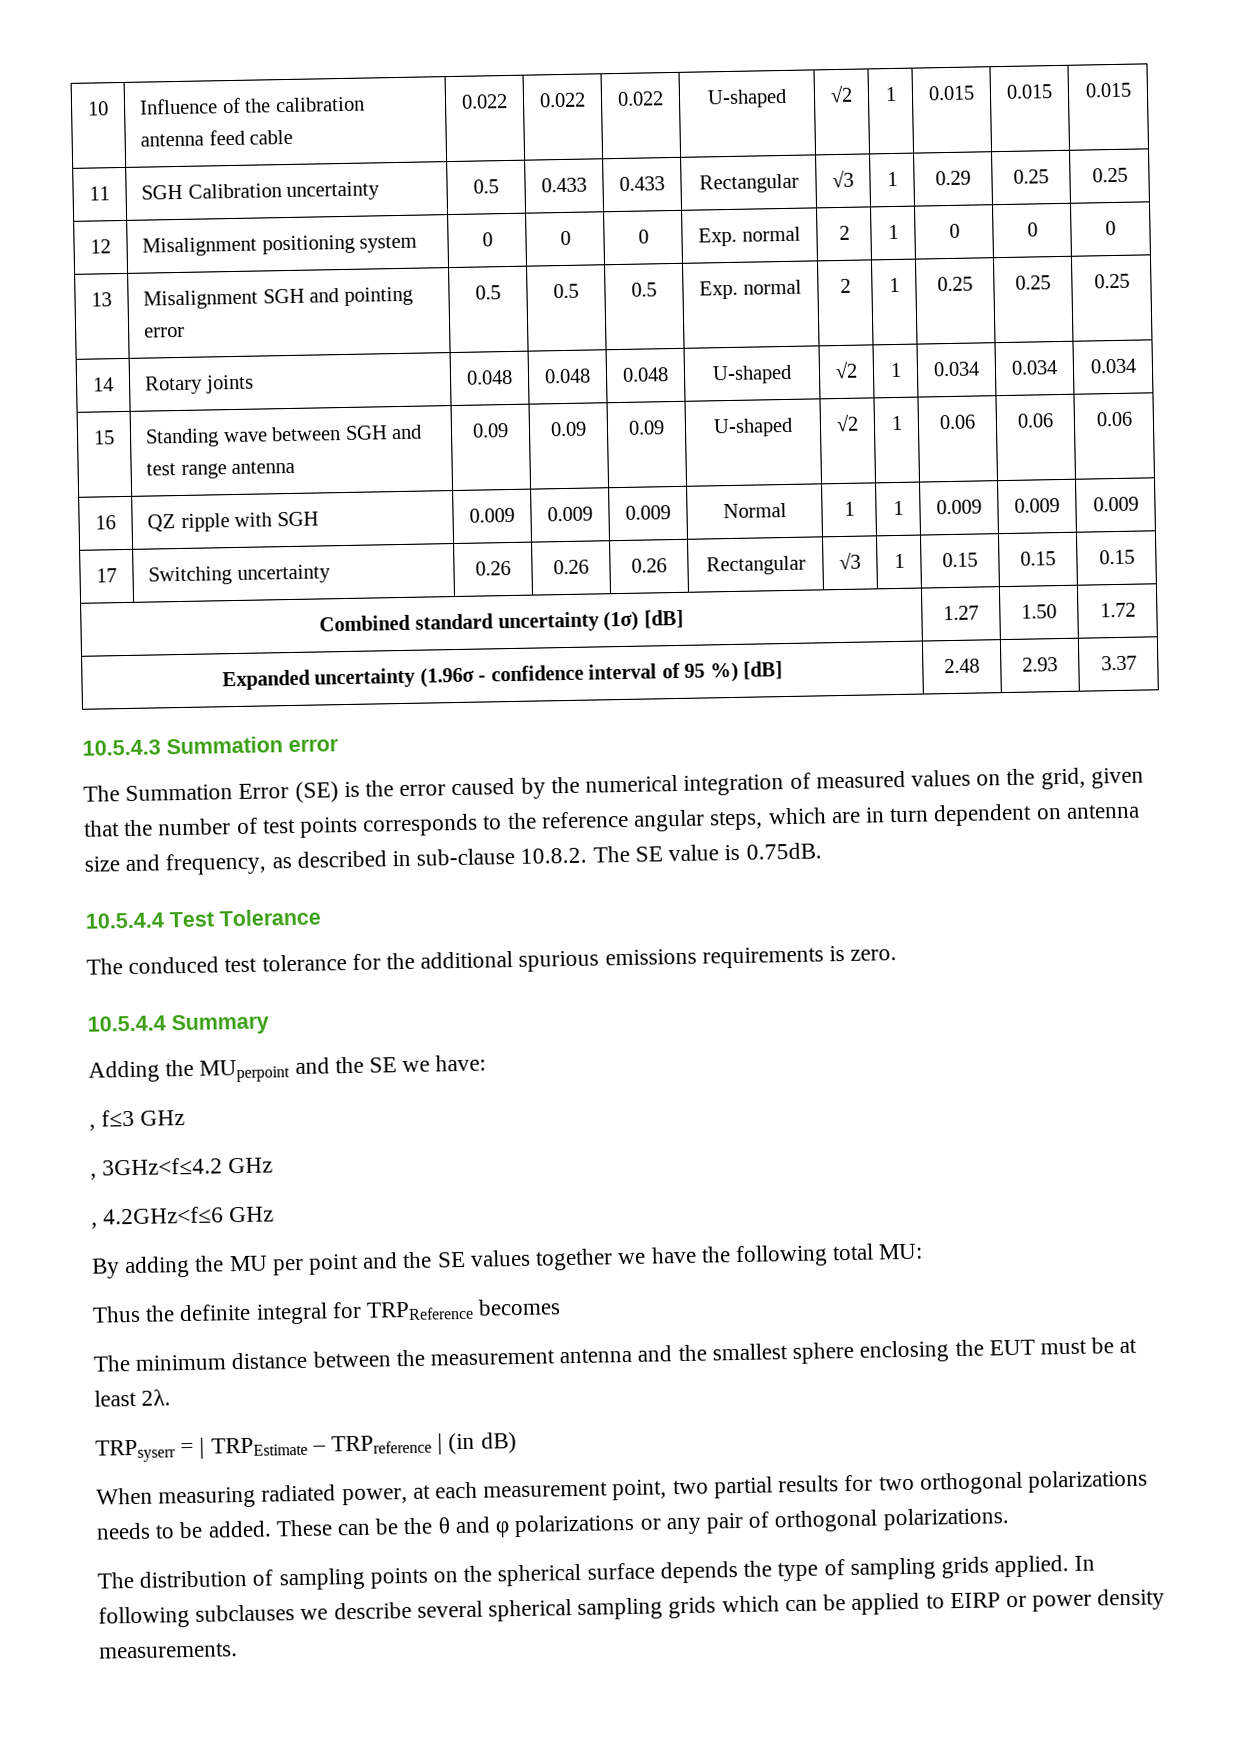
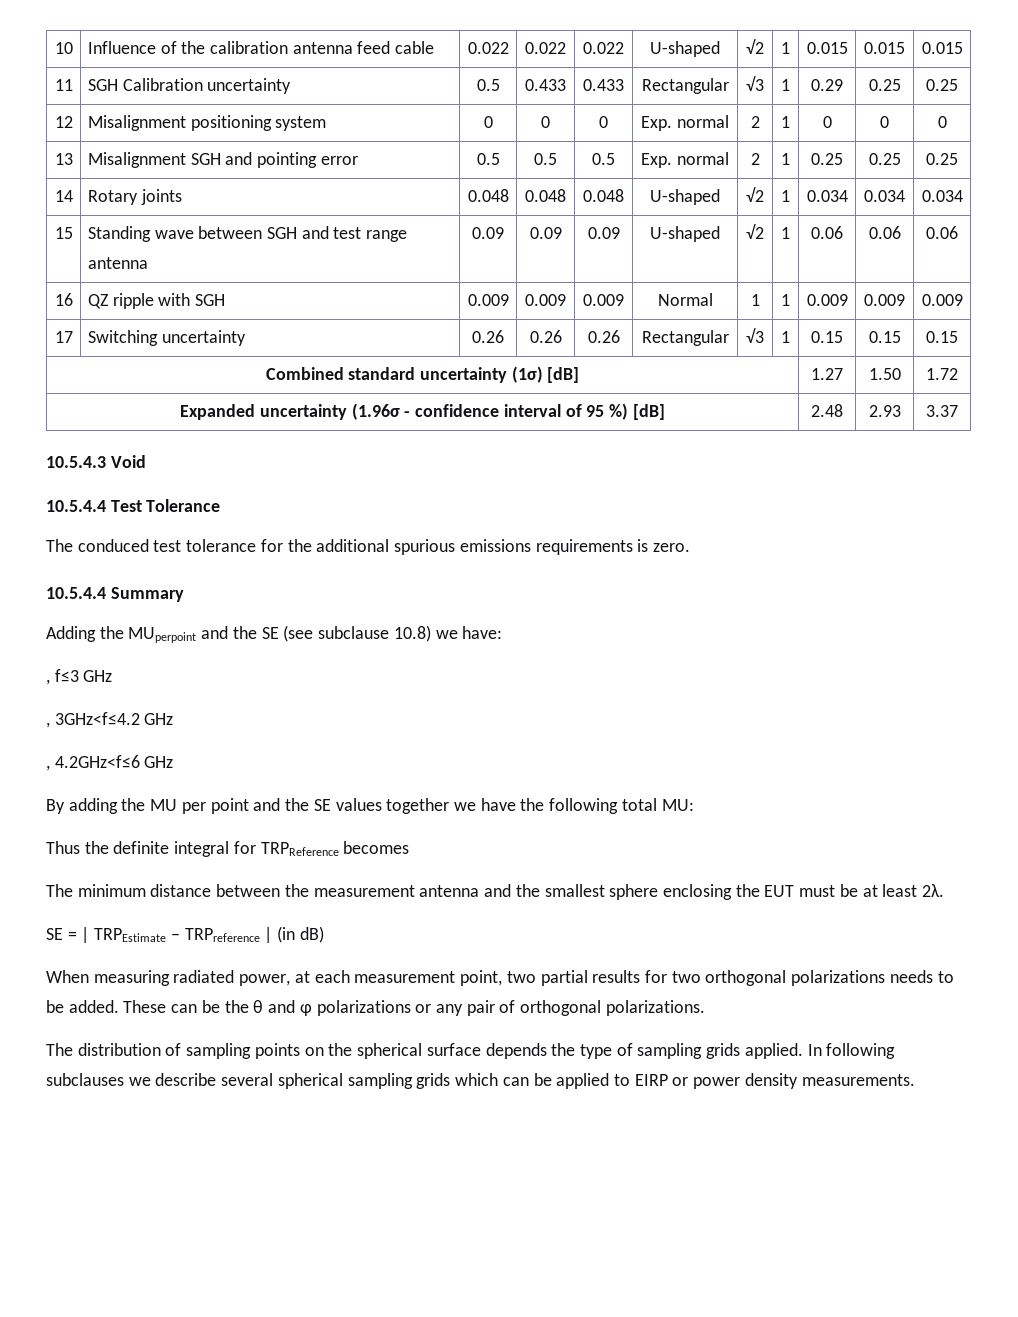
[166,736,339,755] [83,767,1144,803] [84,803,1140,838] [84,842,822,876] Summation error // The Summation Error (SE) is the error caused by the numerical integration of measured values on the grid, given that the number of test points corresponds to the reference angular steps, which are in turn dependent on antenna size and frequency, as described in sub-clause 10.8.2. The SE value is 0.75dB. -> [110,455,146,468] Void
(398, 1065) none -> [283,625,431,642] (see subclause 10.8)
[95,1439,176,1463] TRPsyserr -> [46,928,63,940] SE

